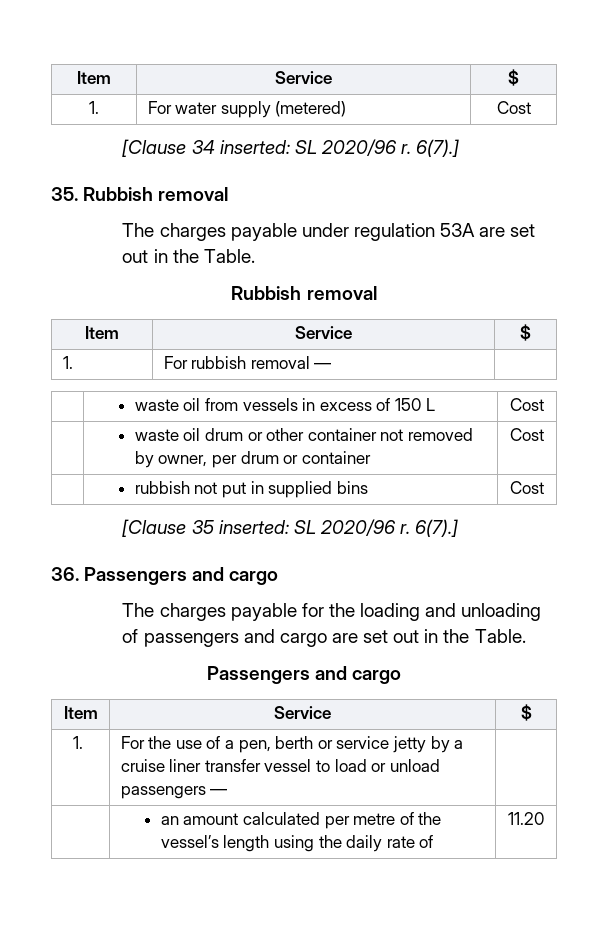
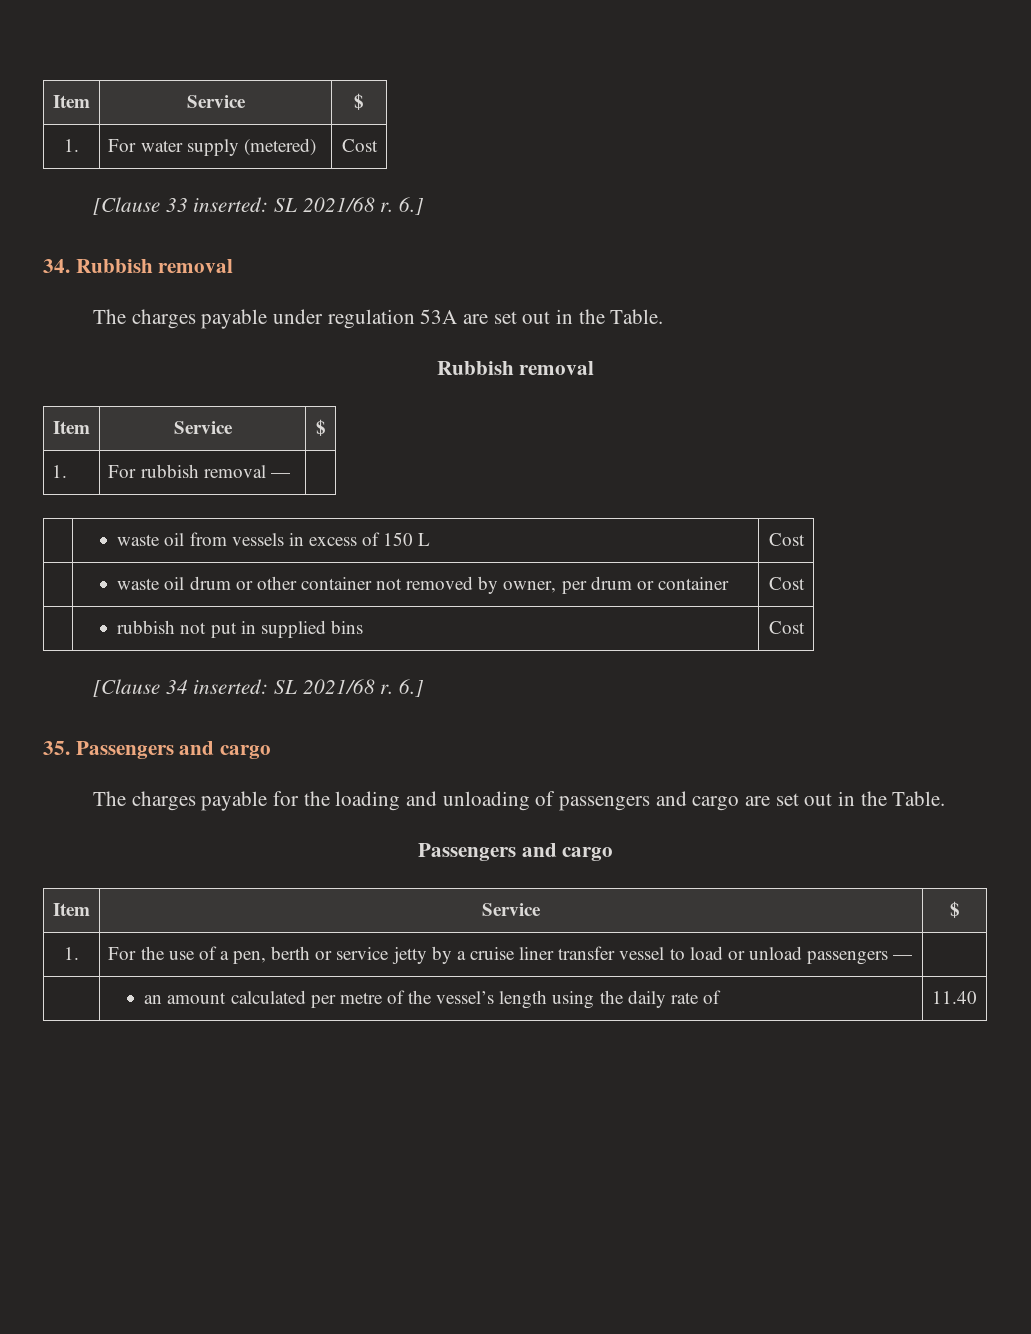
[191,139,460,157] [51,187,78,201] 34 inserted: SL 2020/96 r. 6(7).] // 35. -> [165,197,424,215] [43,259,70,273] 33 inserted: SL 2021/68 r. 6.] // 34.
[191,519,459,537] [51,567,79,581] 35 inserted: SL 2020/96 r. 6(7).] // 36. -> [165,679,424,697] [43,741,70,755] 34 inserted: SL 2021/68 r. 6.] // 35.
[508,812,544,825] 11.20 -> [932,991,977,1004] 11.40

